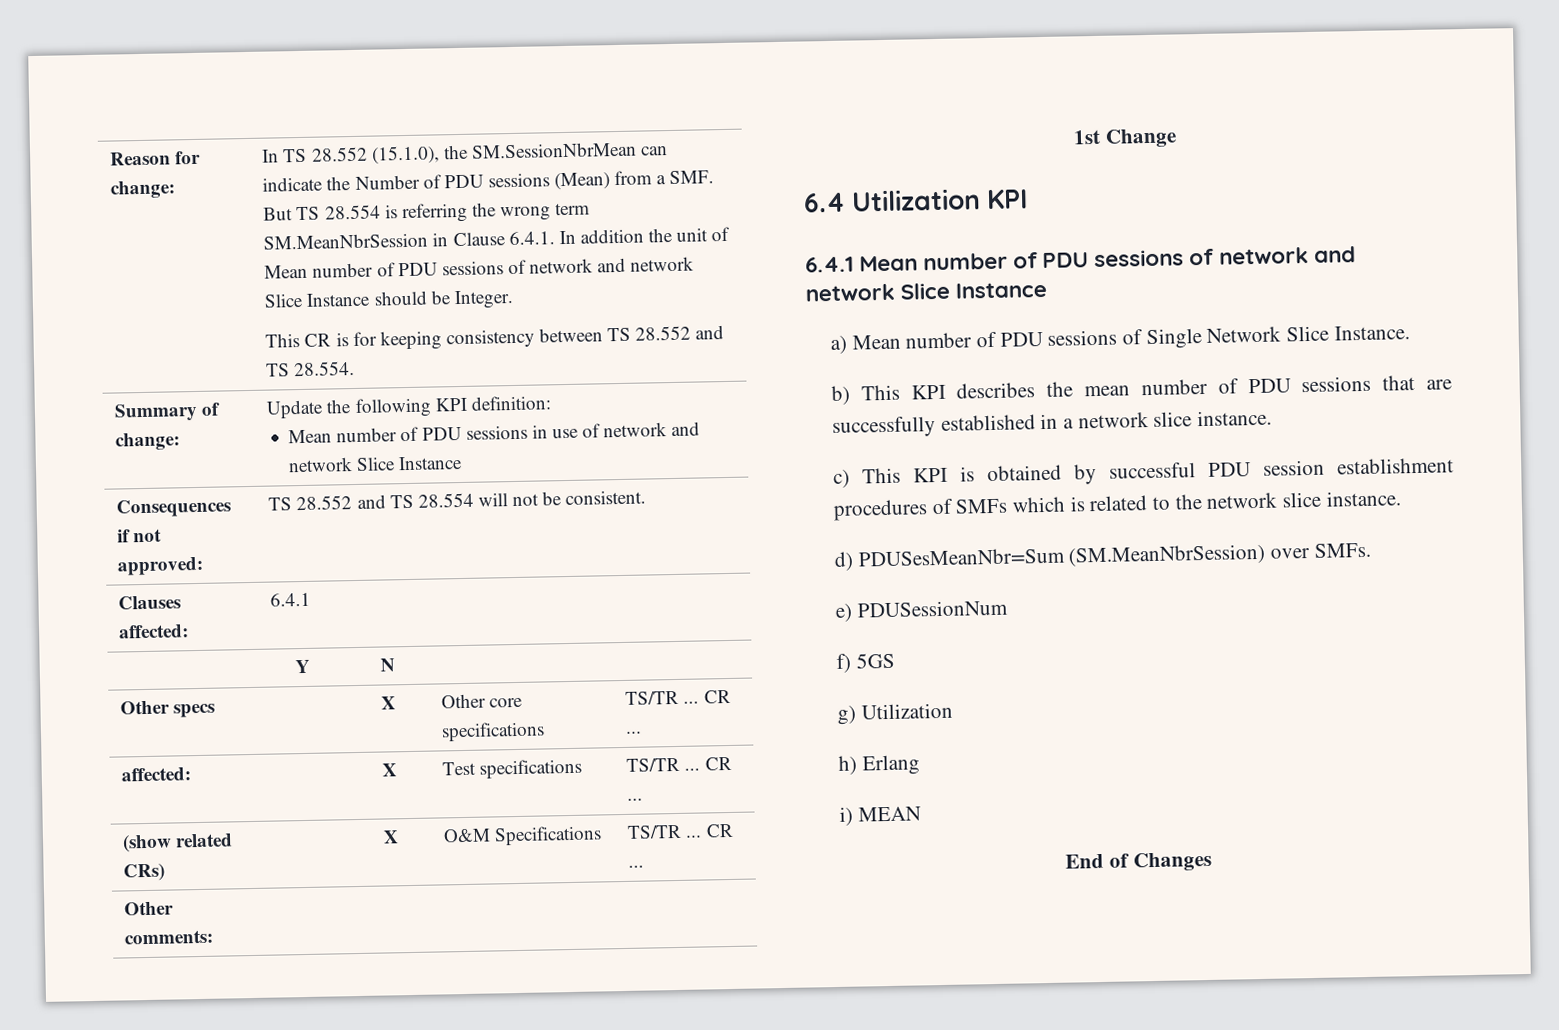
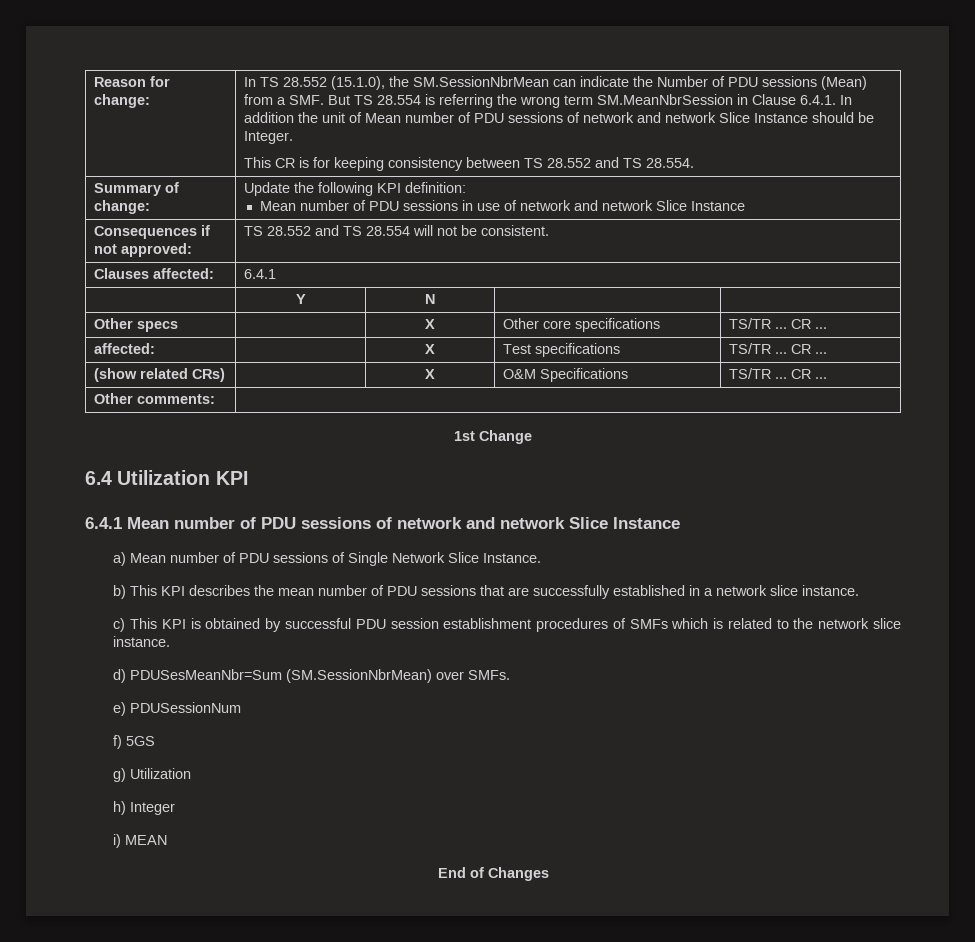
[1068,543,1266,567] (SM.MeanNbrSession) -> [286,669,433,683] (SM.SessionNbrMean)
[861,754,920,776] Erlang -> [130,802,176,815] Integer

